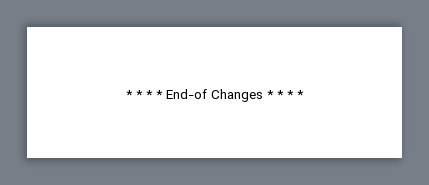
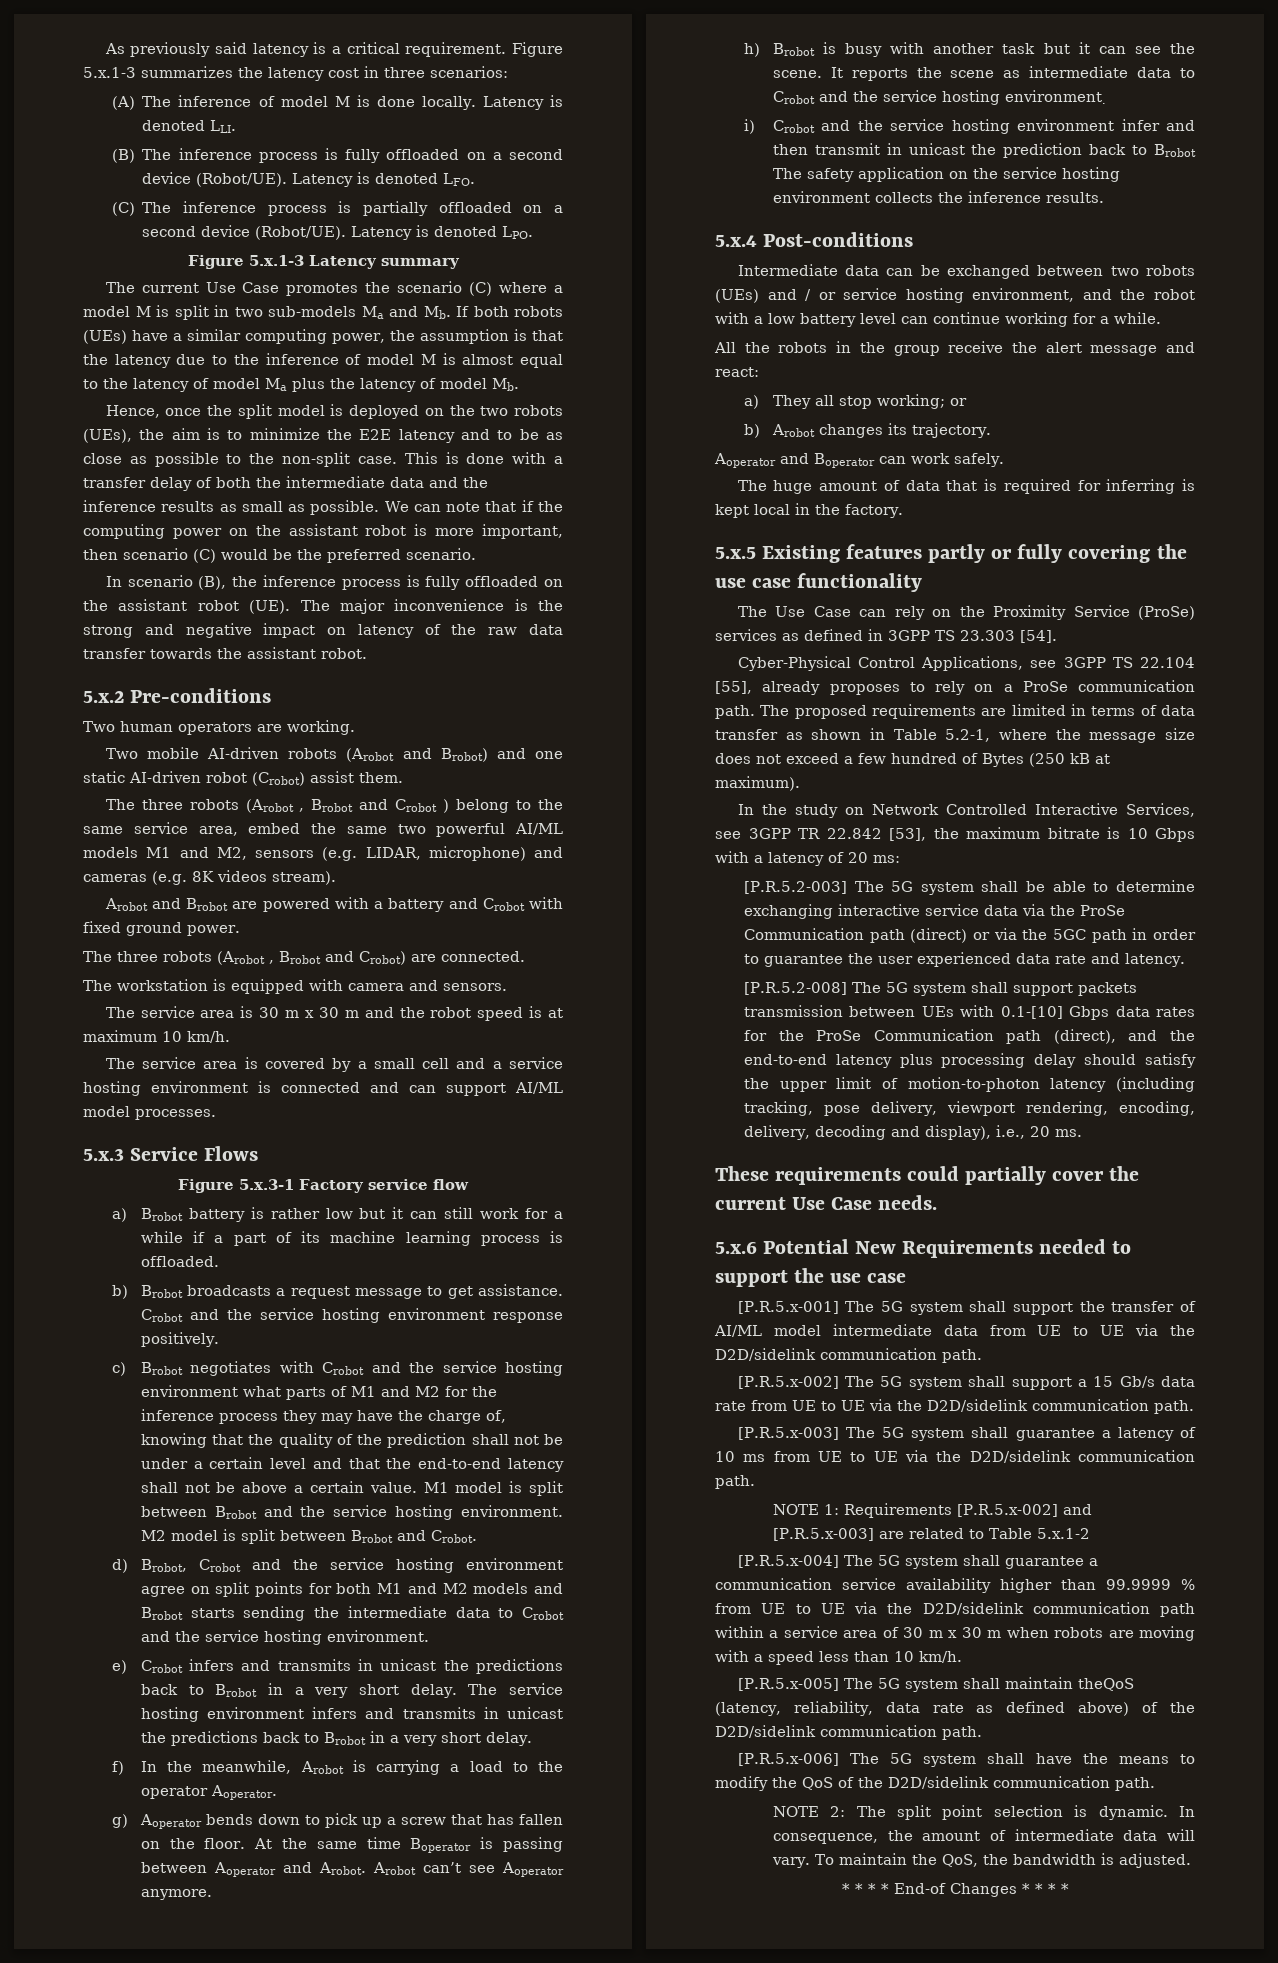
(126, 94) none -> [104,42,563,57] [83,66,508,81] [111,95,563,110] [142,120,237,133] [111,148,563,163] [142,172,476,187] [111,201,563,216] [142,225,534,240] [187,255,460,269] [105,281,563,296] [83,305,563,320] [83,329,563,344] [83,353,564,368] [83,378,519,392] [105,404,564,419] [83,428,563,443] [83,452,563,467] [83,476,488,491] [83,500,564,515] [83,524,563,539] [83,548,476,563] [105,575,563,590] [83,599,563,614] [83,623,563,638] [83,647,367,659] [83,688,272,703] [83,720,355,735] [105,747,563,762] [83,771,403,786] [105,799,564,813] [83,822,563,837] [83,846,563,861] [83,870,336,885] [104,897,564,912] [83,921,240,936] [83,951,525,965] [83,979,507,994] [105,1006,563,1021] [83,1030,230,1043] [105,1057,563,1072] [83,1081,563,1096] [83,1106,216,1120] [83,1146,259,1161] [178,1179,469,1193] [111,1207,563,1222] [140,1231,563,1246] [140,1256,219,1267] [111,1284,563,1299] [140,1308,563,1323] [140,1332,219,1347] [111,1361,563,1376] [140,1385,497,1400] [140,1409,506,1424] [140,1433,563,1448] [140,1457,564,1472] [140,1481,563,1496] [140,1505,563,1520] [140,1529,477,1544] [111,1558,563,1573] [140,1582,563,1597] [140,1606,564,1621] [140,1630,429,1645] [111,1659,563,1674] [140,1683,563,1698] [140,1707,563,1722] [140,1731,532,1746] [111,1760,564,1775] [140,1785,277,1800] [111,1813,563,1829] [140,1837,563,1853] [140,1862,564,1877] [140,1889,212,1900] [743,42,1195,57] [772,66,1195,81] [772,90,1106,105] [743,119,1195,134] [772,143,1196,158] [772,167,1120,182] [772,191,1104,203] [715,232,914,247] [737,264,1195,279] [715,288,1195,303] [715,312,1161,327] [714,341,1195,356] [715,367,759,377] [743,394,967,409] [743,423,991,438] [714,453,1004,468] [737,479,1195,494] [715,503,903,518] [715,544,1187,563] [715,573,923,592] [737,605,1195,620] [715,629,1057,643] [737,656,1195,671] [715,680,1195,695] [715,704,1195,719] [715,728,1195,743] [715,753,1110,767] [715,776,800,791] [737,803,1195,818] [715,827,1195,842] [715,851,900,866] [743,880,1195,895] [743,904,1125,919] [743,928,1197,943] [743,952,1185,967] [743,982,1137,996] [743,1005,1195,1020] [743,1029,1195,1044] [743,1053,1196,1068] [743,1077,1195,1092] [743,1101,1195,1116] [743,1125,1082,1140] [715,1166,1140,1185] [715,1195,938,1210] [715,1239,1132,1258] [715,1268,907,1287] [737,1301,1196,1315] [714,1324,1195,1337] [715,1348,982,1363] [737,1376,1195,1390] [715,1399,1194,1414] [737,1427,1196,1441] [715,1450,1195,1463] [715,1475,755,1489] [772,1503,1092,1518] [772,1528,1090,1541] [737,1555,1098,1569] [715,1578,1195,1593] [715,1602,1195,1617] [715,1626,1195,1641] [715,1650,962,1665] [737,1677,1134,1692] [715,1701,1195,1716] [715,1725,982,1740] [737,1753,1195,1767] [715,1776,1155,1791] [772,1805,1195,1820] [772,1829,1195,1844] [771,1853,1191,1868] As previously said latency is a critical requirement. Figure 5.x.1-3 summarizes the latency cost in three scenarios: // (A) The inference of model M is done locally. Latency is denoted LLI. // (B) The inference process is fully offloaded on a second device (Robot/UE). Latency is denoted LFO. // (C) The inference process is partially offloaded on a second device (Robot/UE). Latency is denoted LPO. // Figure 5.x.1-3 Latency summary // The current Use Case promotes the scenario (C) where a model M is split in two sub-models Ma and Mb. If both robots (UEs) have a similar computing power, the assumption is that the latency due to the inference of model M is almost equal to the latency of model Ma plus the latency of model Mb. // Hence, once the split model is deployed on the two robots (UEs), the aim is to minimize the E2E latency and to be as close as possible to the non-split case. This is done with a transfer delay of both the intermediate data and the inference results as small as possible. We can note that if the computing power on the assistant robot is more important, then scenario (C) would be the preferred scenario. // In scenario (B), the inference process is fully offloaded on the assistant robot (UE). The major inconvenience is the strong and negative impact on latency of the raw data transfer towards the assistant robot. // 5.x.2 Pre-conditions // Two human operators are working. // Two mobile AI-driven robots (Arobot and Brobot) and one static AI-driven robot (Crobot) assist them. // The three robots (Arobot , Brobot and Crobot ) belong to the same service area, embed the same two powerful AI/ML models M1 and M2, sensors (e.g. LIDAR, microphone) and cameras (e.g. 8K videos stream). // Arobot and Brobot are powered with a battery and Crobot with fixed ground power. // The three robots (Arobot , Brobot and Crobot) are connected. // The workstation is equipped with camera and sensors. // The service area is 30 m x 30 m and the robot speed is at maximum 10 km/h. // The service area is covered by a small cell and a service hosting environment is connected and can support AI/ML model processes. // 5.x.3 Service Flows // Figure 5.x.3-1 Factory service flow // a) Brobot battery is rather low but it can still work for a while if a part of its machine learning process is offloaded. // b) Brobot broadcasts a request message to get assistance. Crobot and the service hosting environment response positively. // c) Brobot negotiates with Crobot and the service hosting environment what parts of M1 and M2 for the inference process they may have the charge of, knowing that the quality of the prediction shall not be under a certain level and that the end-to-end latency shall not be above a certain value. M1 model is split between Brobot and the service hosting environment. M2 model is split between Brobot and Crobot. // d) Brobot, Crobot and the service hosting environment agree on split points for both M1 and M2 models and Brobot starts sending the intermediate data to Crobot and the service hosting environment. // e) Crobot infers and transmits in unicast the predictions back to Brobot in a very short delay. The service hosting environment infers and transmits in unicast the predictions back to Brobot in a very short delay. // f) In the meanwhile, Arobot is carrying a load to the operator Aoperator. // g) Aoperator bends down to pick up a screw that has fallen on the floor. At the same time Boperator is passing between Aoperator and Arobot. Arobot can’t see Aoperator anymore. // h) Brobot is busy with another task but it can see the scene. It reports the scene as intermediate data to Crobot and the service hosting environment. // i) Crobot and the service hosting environment infer and then transmit in unicast the prediction back to Brobot The safety application on the service hosting environment collects the inference results. // 5.x.4 Post-conditions // Intermediate data can be exchanged between two robots (UEs) and / or service hosting environment, and the robot with a low battery level can continue working for a while. // All the robots in the group receive the alert message and react: // a) They all stop working; or // b) Arobot changes its trajectory. // Aoperator and Boperator can work safely. // The huge amount of data that is required for inferring is kept local in the factory. // 5.x.5 Existing features partly or fully covering the use case functionality // The Use Case can rely on the Proximity Service (ProSe) services as defined in 3GPP TS 23.303 [54]. // Cyber-Physical Control Applications, see 3GPP TS 22.104 [55], already proposes to rely on a ProSe communication path. The proposed requirements are limited in terms of data transfer as shown in Table 5.2-1, where the message size does not exceed a few hundred of Bytes (250 kB at maximum). // In the study on Network Controlled Interactive Services, see 3GPP TR 22.842 [53], the maximum bitrate is 10 Gbps with a latency of 20 ms: // [P.R.5.2-003] The 5G system shall be able to determine exchanging interactive service data via the ProSe Communication path (direct) or via the 5GC path in order to guarantee the user experienced data rate and latency. // [P.R.5.2-008] The 5G system shall support packets transmission between UEs with 0.1-[10] Gbps data rates for the ProSe Communication path (direct), and the end-to-end latency plus processing delay should satisfy the upper limit of motion-to-photon latency (including tracking, pose delivery, viewport rendering, encoding, delivery, decoding and display), i.e., 20 ms. // These requirements could partially cover the current Use Case needs. // 5.x.6 Potential New Requirements needed to support the use case // [P.R.5.x-001] The 5G system shall support the transfer of AI/ML model intermediate data from UE to UE via the D2D/sidelink communication path. // [P.R.5.x-002] The 5G system shall support a 15 Gb/s data rate from UE to UE via the D2D/sidelink communication path. // [P.R.5.x-003] The 5G system shall guarantee a latency of 10 ms from UE to UE via the D2D/sidelink communication path. // NOTE 1: Requirements [P.R.5.x-002] and [P.R.5.x-003] are related to Table 5.x.1-2 // [P.R.5.x-004] The 5G system shall guarantee a communication service availability higher than 99.9999 % from UE to UE via the D2D/sidelink communication path within a service area of 30 m x 30 m when robots are moving with a speed less than 10 km/h. // [P.R.5.x-005] The 5G system shall maintain theQoS (latency, reliability, data rate as defined above) of the D2D/sidelink communication path. // [P.R.5.x-006] The 5G system shall have the means to modify the QoS of the D2D/sidelink communication path. // NOTE 2: The split point selection is dynamic. In consequence, the amount of intermediate data will vary. To maintain the QoS, the bandwidth is adjusted. //

